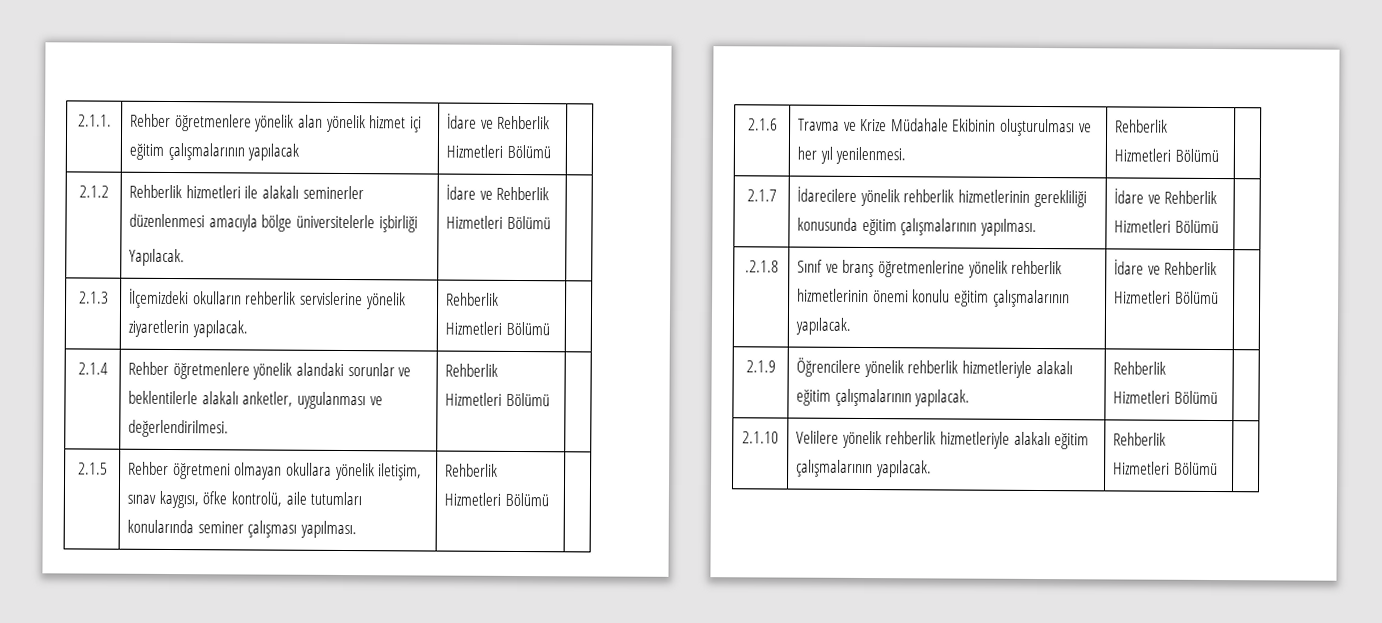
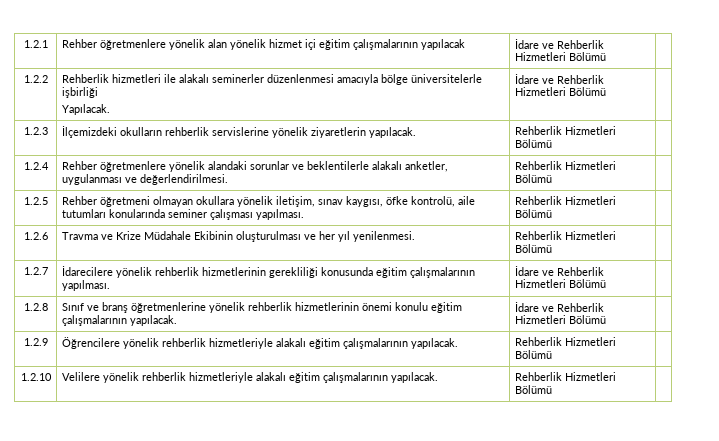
[77,114,112,127] 2.1.1. -> [23,40,48,48] 1.2.1
[78,185,109,198] 2.1.2 -> [23,75,48,83] 1.2.2
[78,291,109,304] 2.1.3 -> [23,127,48,135] 1.2.3
[77,362,108,375] 2.1.4 -> [23,162,49,170] 1.2.4
[77,462,108,475] 2.1.5 -> [23,197,48,205] 1.2.5
[747,118,778,131] 2.1.6 -> [23,232,48,240] 1.2.6
[746,189,777,202] 2.1.7 -> [23,267,48,275] 1.2.7
[744,260,779,273] .2.1.8 -> [23,303,48,311] 1.2.8
[745,360,776,373] 2.1.9 -> [23,338,48,346] 1.2.9
[742,431,779,444] 2.1.10 -> [20,373,52,381] 1.2.10

